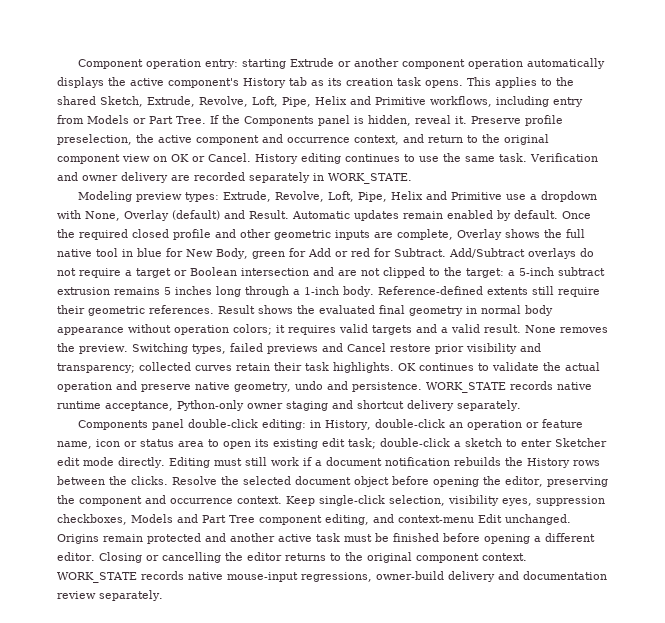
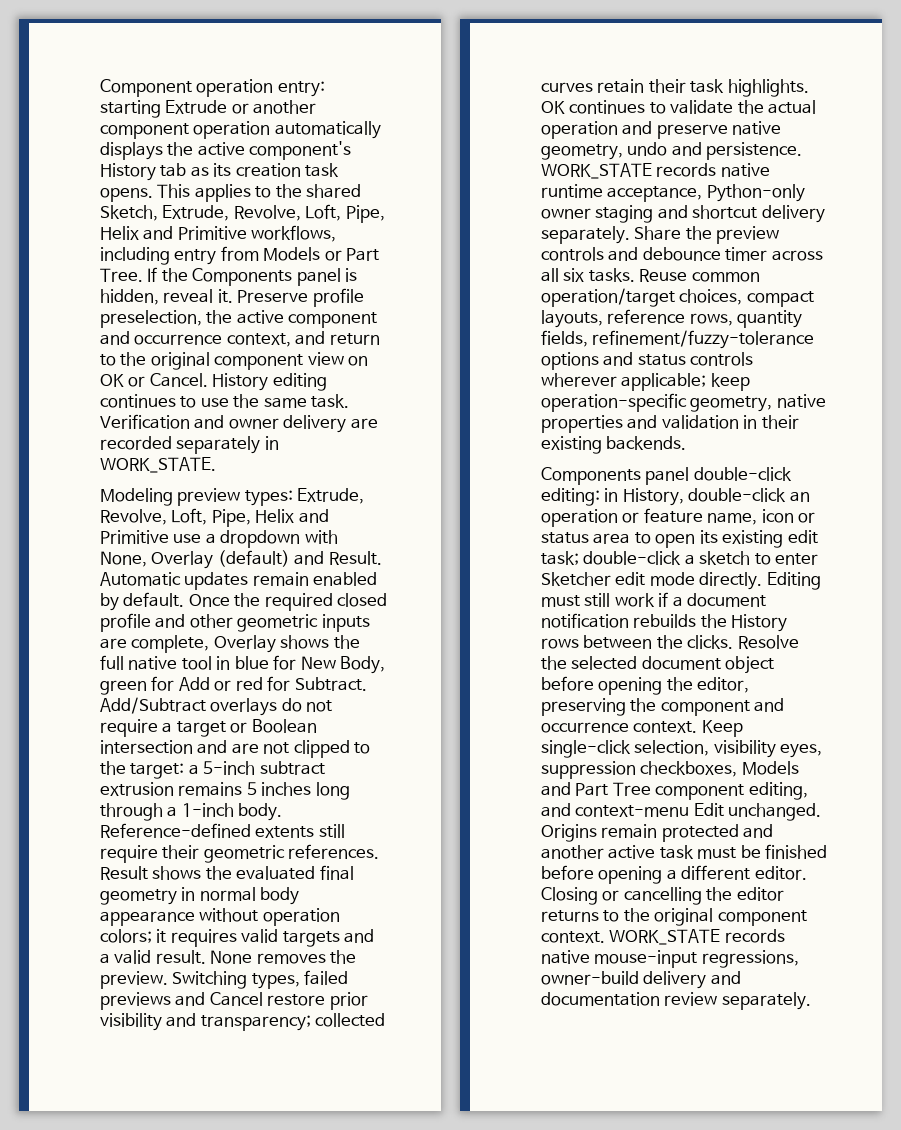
(521, 405) none -> [634,226,780,244] [541,247,823,261] [541,268,760,282] [541,288,814,307] [541,309,803,328] [541,330,815,349] [541,352,754,370] [541,373,750,391] [541,393,826,412] [541,415,799,433] [541,436,687,454] Share the preview controls and debounce timer across all six tasks. Reuse common operation/target choices, compact layouts, reference rows, quantity fields, refinement/fuzzy-tolerance options and status controls wherever applicable; keep operation-specific geometry, native properties and validation in their existing backends.

